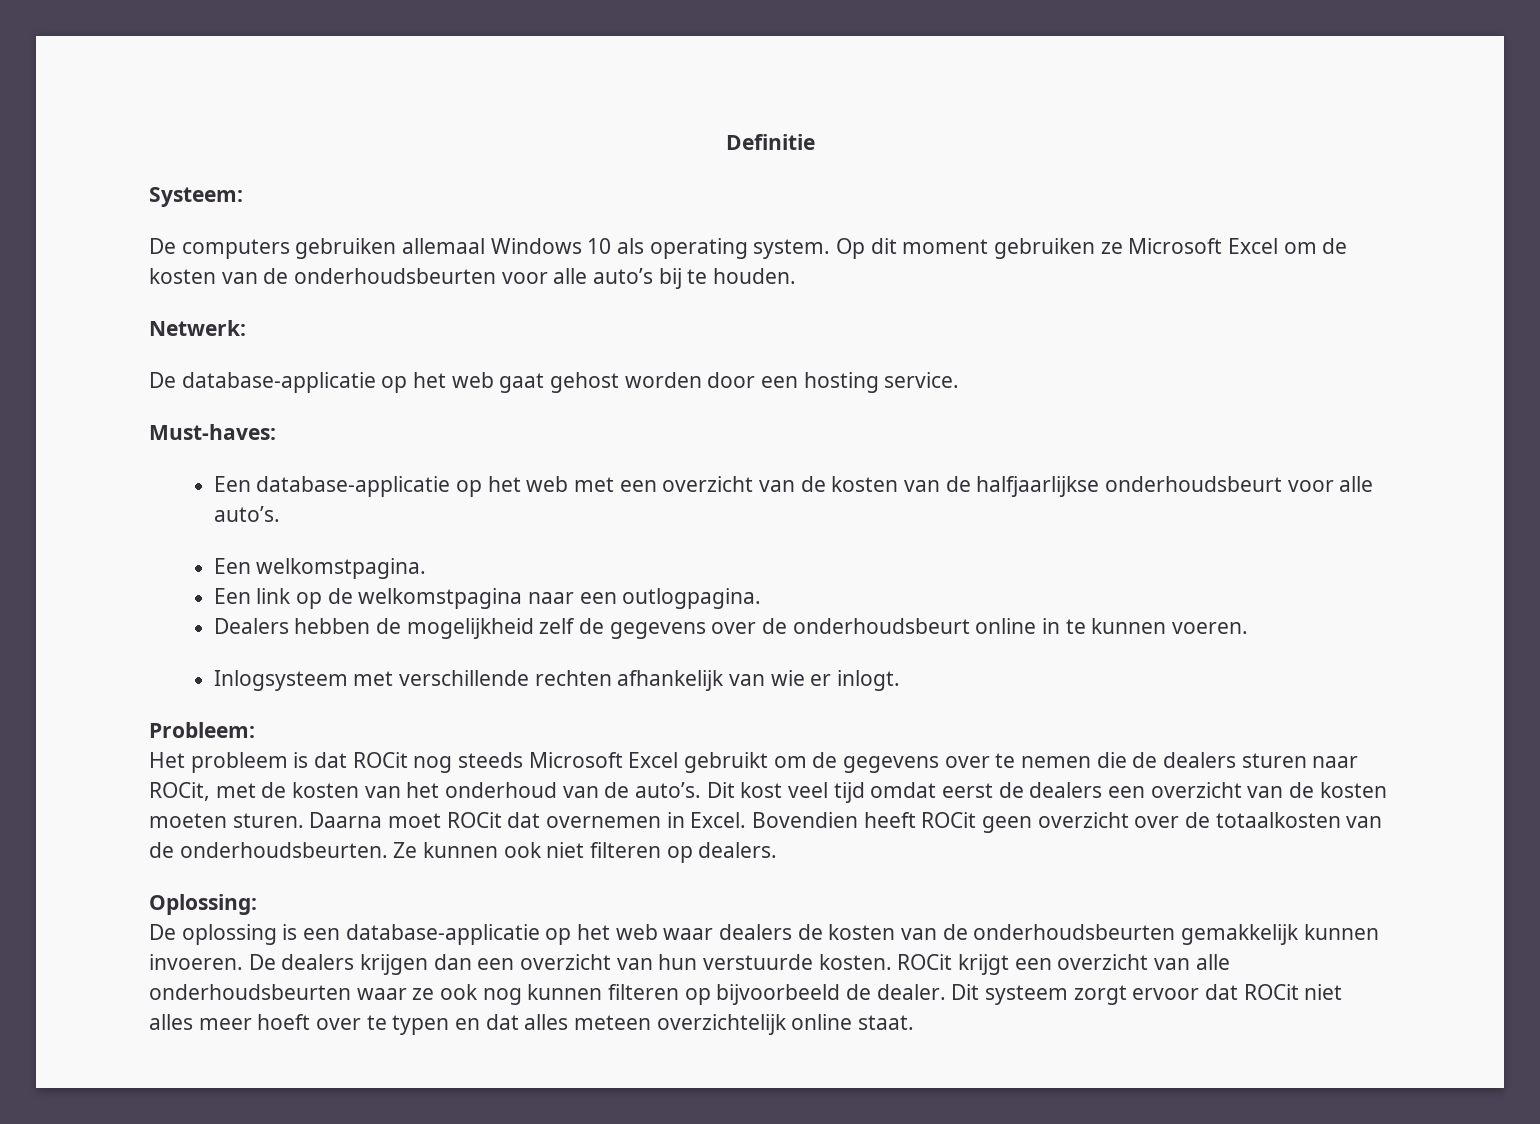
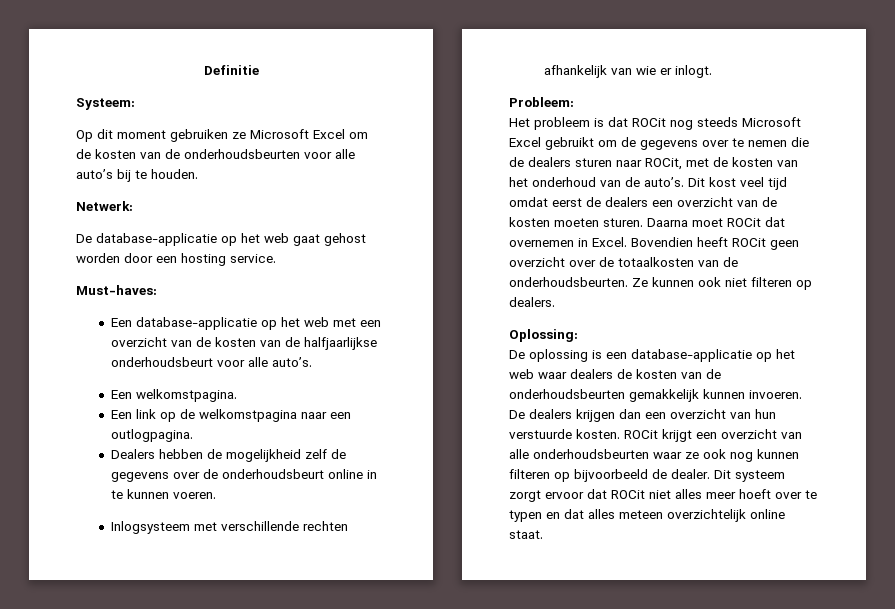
[149,238,831,259] De computers gebruiken allemaal Windows 10 als operating system. -> (135, 104) none

